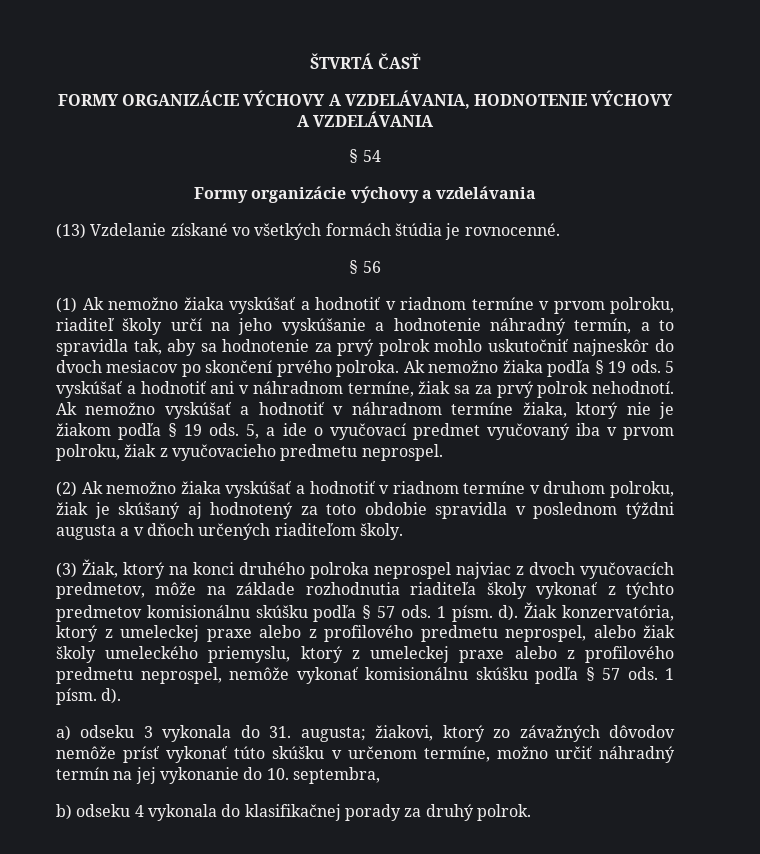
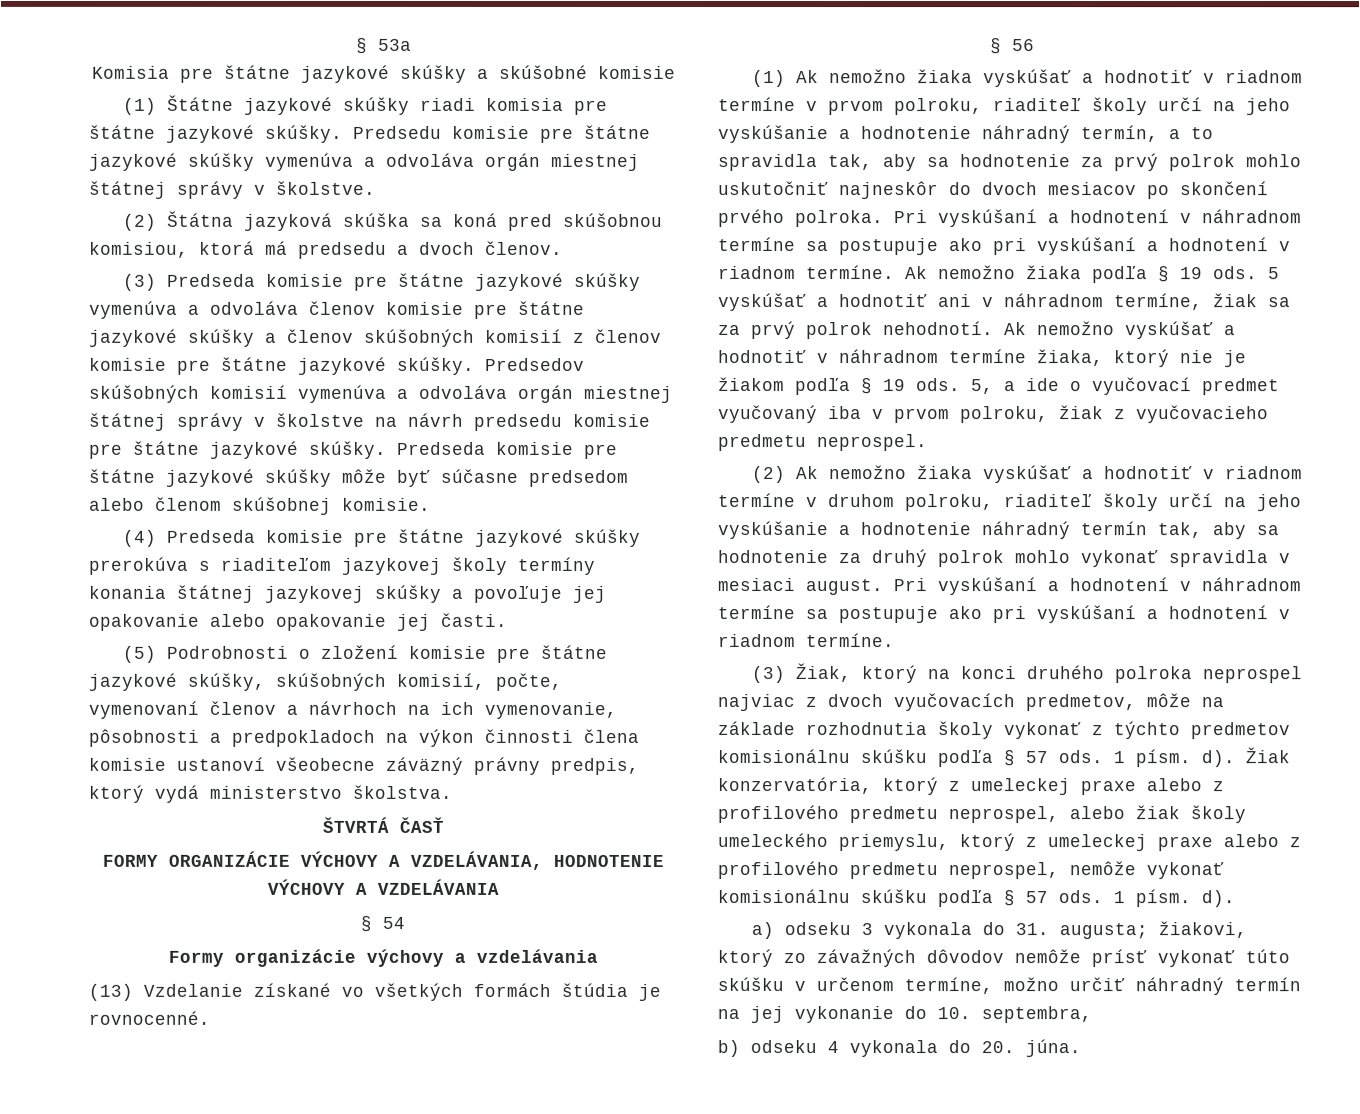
(310, 61) none -> [355,37,412,54] [91,64,676,83] [122,94,608,115] [89,124,651,143] [89,152,640,171] [89,180,376,199] [122,210,663,231] [89,240,563,259] [122,272,641,291] [89,300,585,319] [89,328,662,347] [89,356,585,375] [89,384,673,403] [89,412,651,431] [89,440,618,459] [89,468,629,487] [89,496,431,515] [122,528,641,547] [88,556,596,575] [88,584,606,603] [88,612,507,631] [121,644,607,663] [88,672,562,691] [88,700,617,719] [88,728,639,747] [88,756,639,775] [88,784,452,803] § 53a // Komisia pre štátne jazykové skúšky a skúšobné komisie // (1) Štátne jazykové skúšky riadi komisia pre štátne jazykové skúšky. Predsedu komisie pre štátne jazykové skúšky vymenúva a odvoláva orgán miestnej štátnej správy v školstve. // (2) Štátna jazyková skúška sa koná pred skúšobnou komisiou, ktorá má predsedu a dvoch členov. // (3) Predseda komisie pre štátne jazykové skúšky vymenúva a odvoláva členov komisie pre štátne jazykové skúšky a členov skúšobných komisií z členov komisie pre štátne jazykové skúšky. Predsedov skúšobných komisií vymenúva a odvoláva orgán miestnej štátnej správy v školstve na návrh predsedu komisie pre štátne jazykové skúšky. Predseda komisie pre štátne jazykové skúšky môže byť súčasne predsedom alebo členom skúšobnej komisie. // (4) Predseda komisie pre štátne jazykové skúšky prerokúva s riaditeľom jazykovej školy termíny konania štátnej jazykovej skúšky a povoľuje jej opakovanie alebo opakovanie jej časti. // (5) Podrobnosti o zložení komisie pre štátne jazykové skúšky, skúšobných komisií, počte, vymenovaní členov a návrhoch na ich vymenovanie, pôsobnosti a predpokladoch na výkon činnosti člena komisie ustanoví všeobecne záväzný právny predpis, ktorý vydá ministerstvo školstva. //
(400, 368) none -> [894,209,1302,228] [718,237,1291,256] [718,265,895,280] Pri vyskúšaní a hodnotení v náhradnom termíne sa postupuje ako pri vyskúšaní a hodnotení v riadnom termíne.
[56,502,674,519] [56,523,403,540] žiak je skúšaný aj hodnotený za toto obdobie spravidla v poslednom týždni augusta a v dňoch určených riaditeľom školy. -> [1004,493,1302,512] [718,521,1280,540] [717,549,1291,568] [717,577,1301,596] [717,605,1290,624] [717,633,894,648] riaditeľ školy určí na jeho vyskúšanie a hodnotenie náhradný termín tak, aby sa hodnotenie za druhý polrok mohlo vykonať spravidla v mesiaci august. Pri vyskúšaní a hodnotení v náhradnom termíne sa postupuje ako pri vyskúšaní a hodnotení v riadnom termíne.
[410,582,477,595] riaditeľa -> (927, 729) none
[244,804,531,821] klasifikačnej porady za druhý polrok. -> [981,1039,1081,1058] 20. júna.

